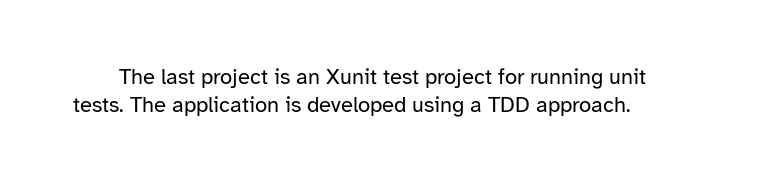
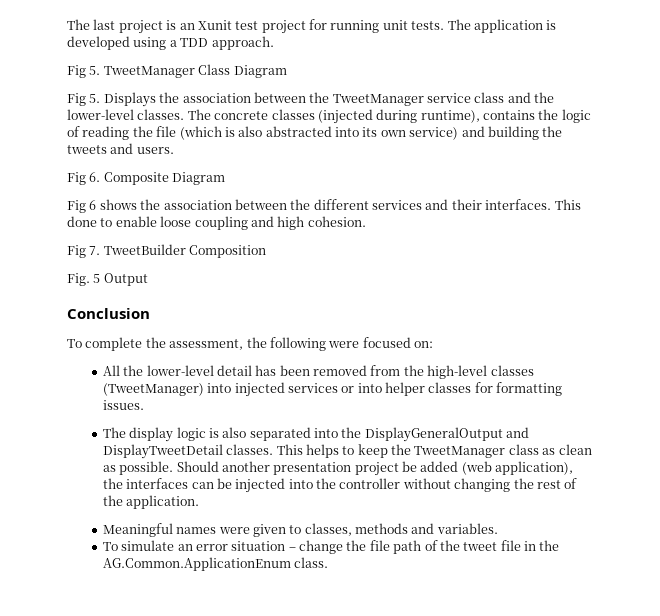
(631, 106) none -> [67,64,287,78] [67,92,555,107] [67,109,591,124] [67,126,563,140] [67,143,174,154] [67,172,226,185] [67,199,581,213] [67,216,366,230] [67,244,267,258] [67,273,148,286] [67,308,150,319] [67,337,433,351] [102,365,534,379] [102,382,563,397] [102,400,144,410] [102,427,530,442] [102,444,592,459] [102,461,574,476] [102,478,578,493] [102,495,200,509] [102,523,498,537] [102,540,560,554] [102,557,329,571] // Fig 5. TweetManager Class Diagram // Fig 5. Displays the association between the TweetManager service class and the lower-level classes. The concrete classes (injected during runtime), contains the logic of reading the file (which is also abstracted into its own service) and building the tweets and users. // Fig 6. Composite Diagram // Fig 6 shows the association between the different services and their interfaces. This done to enable loose coupling and high cohesion. // Fig 7. TweetBuilder Composition // Fig. 5 Output // Conclusion // To complete the assessment, the following were focused on: // All the lower-level detail has been removed from the high-level classes (TweetManager) into injected services or into helper classes for formatting issues. // The display logic is also separated into the DisplayGeneralOutput and DisplayTweetDetail classes. This helps to keep the TweetManager class as clean as possible. Should another presentation project be added (web application), the interfaces can be injected into the controller without changing the rest of the application. // Meaningful names were given to classes, methods and variables. // To simulate an error situation – change the file path of the tweet file in the AG.Common.ApplicationEnum class.

